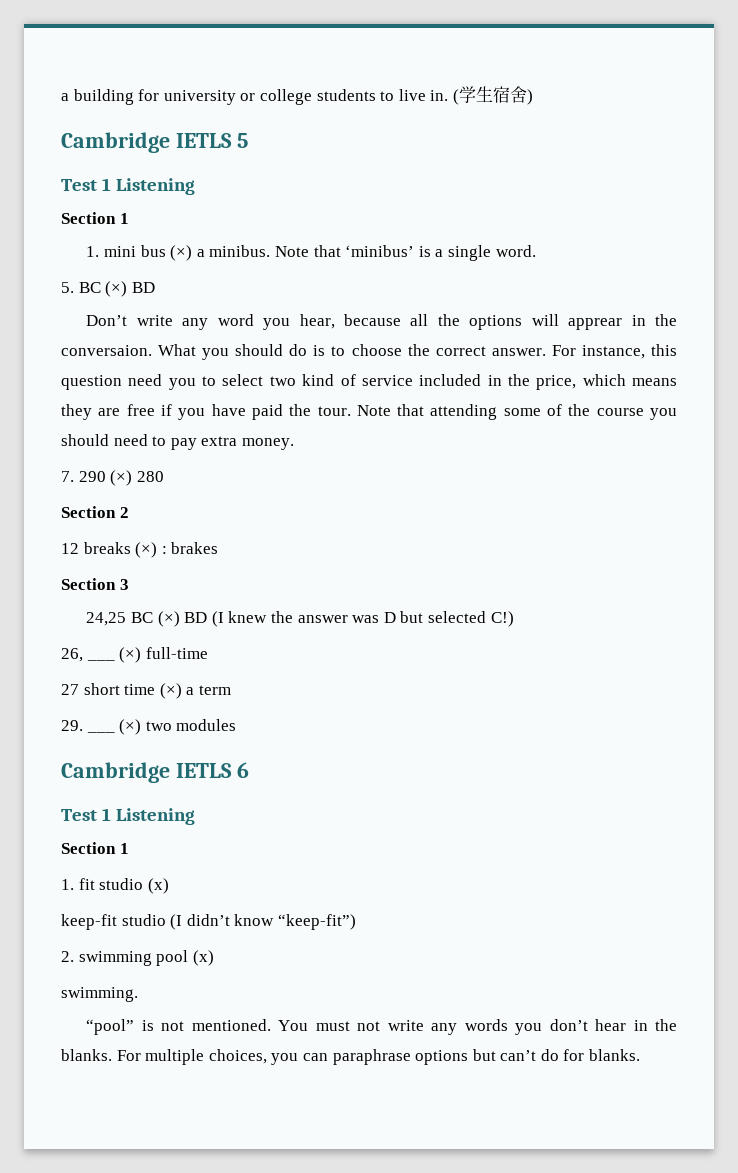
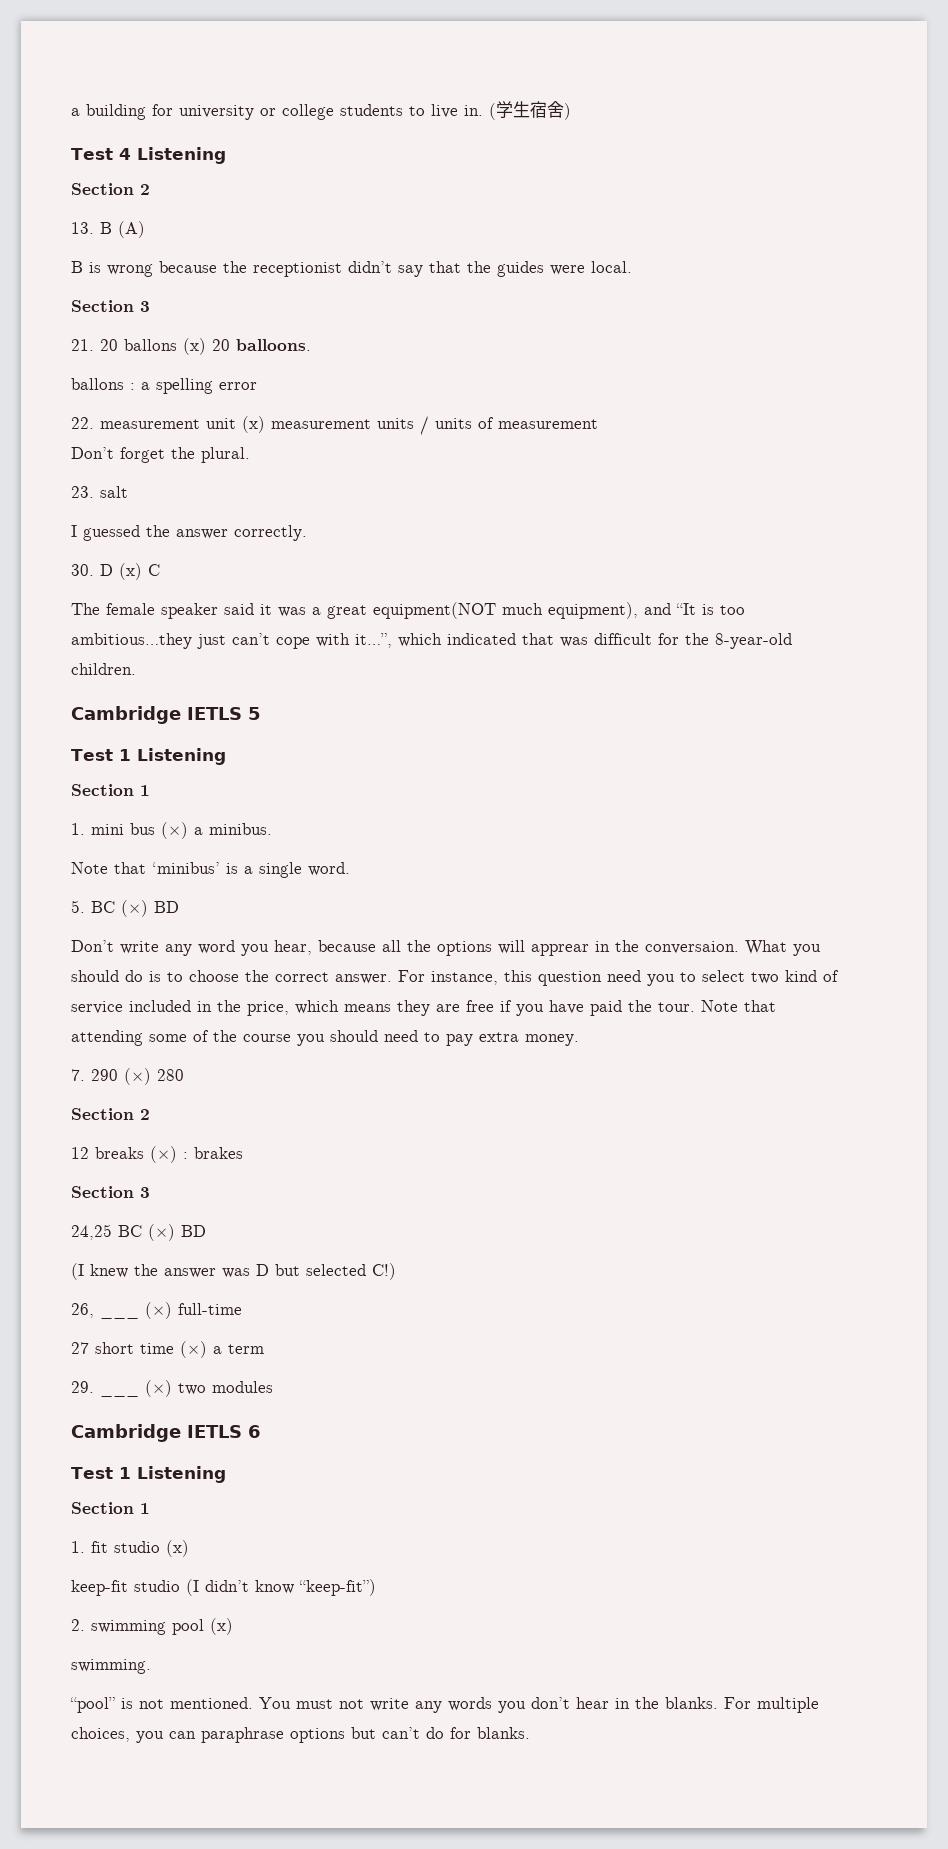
(533, 97) none -> [71,147,226,164] [71,183,150,195] [71,221,145,238] [71,261,632,277] [71,300,150,312] [71,338,311,355] [71,378,257,394] [71,416,598,435] [71,447,250,463] [71,486,128,498] [71,525,307,541] [71,563,160,580] [71,602,745,619] [71,633,792,649] [71,663,136,675] // Test 4 Listening // Section 2 // 13. B (A) // B is wrong because the receptionist didn’t say that the guides were local. // Section 3 // 21. 20 ballons (x) 20 balloons. // ballons : a spelling error // 22. measurement unit (x) measurement units / units of measurement // Don’t forget the plural. // 23. salt // I guessed the answer correctly. // 30. D (x) C // The female speaker said it was a great equipment(NOT much equipment), and “It is too ambitious…they just can’t cope with it…”, which indicated that was difficult for the 8-year-old children.
(271, 251) none -> (272, 829) //
(208, 617) none -> (206, 1231) //

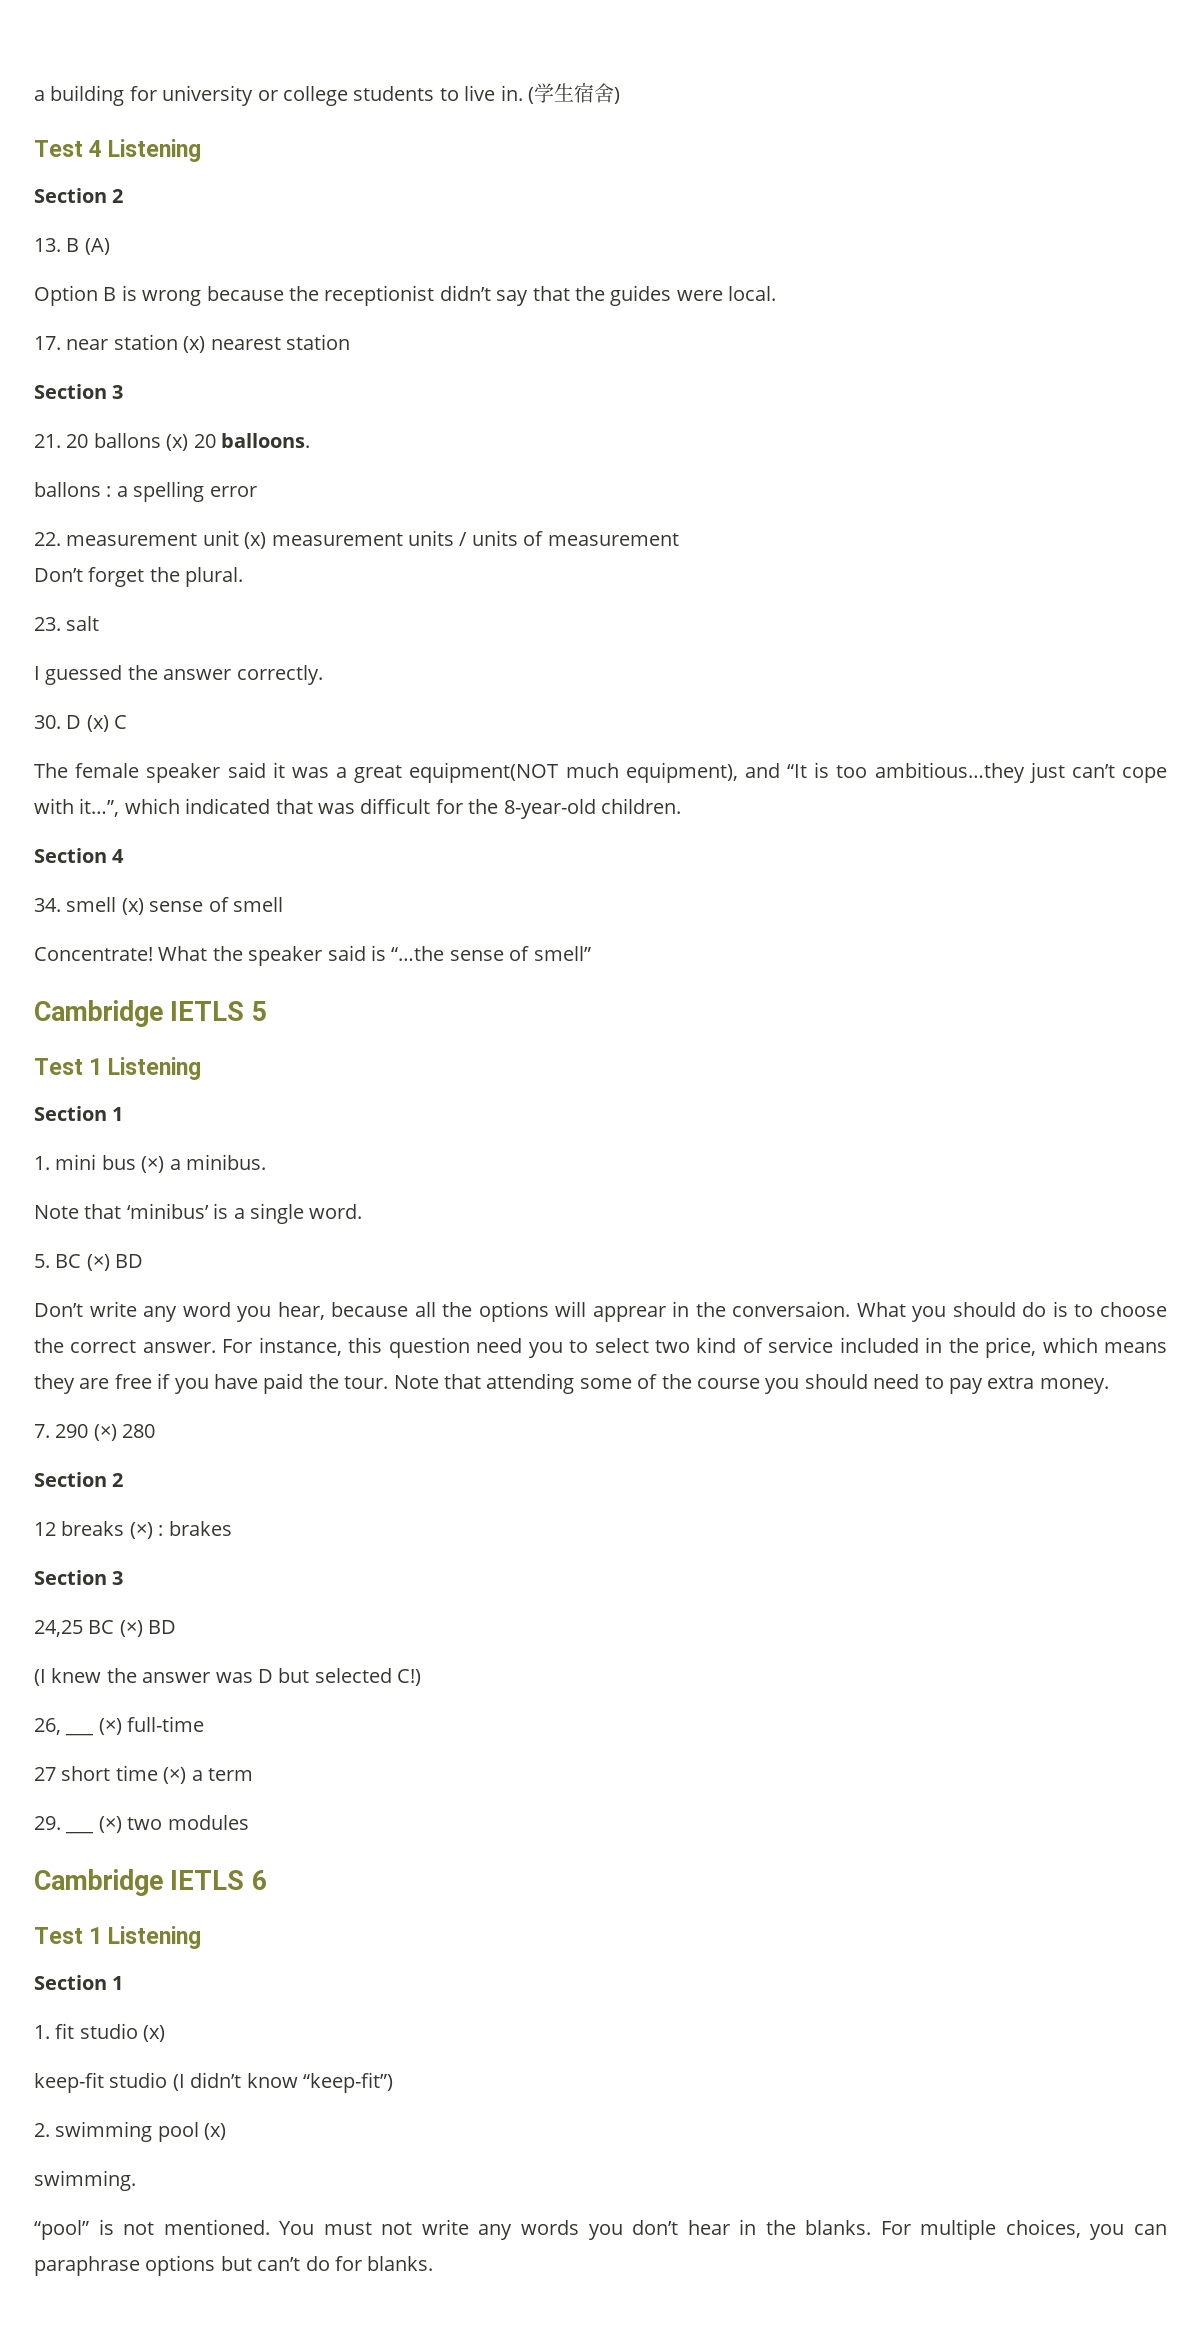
(145, 229) none -> [34,285,98,306] Option
(632, 267) none -> [34,334,350,353] // 17. near station (x) nearest station
(136, 669) none -> [34,848,125,863] [34,897,283,915] [34,945,591,966] // Section 4 // 34. smell (x) sense of smell // Concentrate! What the speaker said is “…the sense of smell”

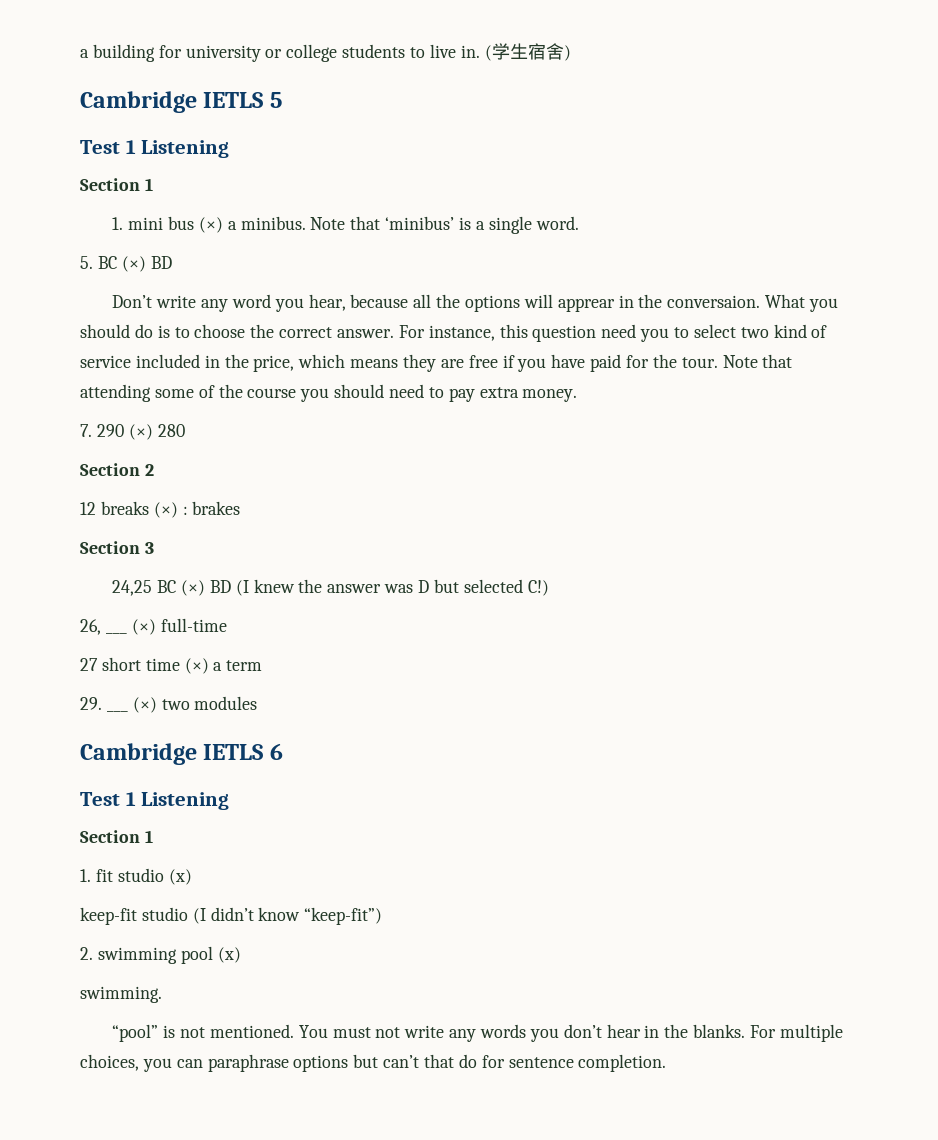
[34,139,202,162] [34,188,124,203] [34,238,110,255] [34,285,777,306] [34,334,350,353] [34,384,124,399] [34,433,310,451] [34,481,257,502] [34,530,679,549] [34,567,244,587] [34,616,100,631] [34,665,323,685] [34,715,128,732] [34,762,1167,783] [34,798,681,819] [34,848,125,863] [34,897,283,915] [34,945,591,966] // Test 4 Listening // Section 2 // 13. B (A) // Option B is wrong because the receptionist didn’t say that the guides were local. // 17. near station (x) nearest station // Section 3 // 21. 20 ballons (x) 20 balloons. // ballons : a spelling error // 22. measurement unit (x) measurement units / units of measurement // Don’t forget the plural. // 23. salt // I guessed the answer correctly. // 30. D (x) C // The female speaker said it was a great equipment(NOT much equipment), and “It is too ambitious…they just can’t cope with it…”, which indicated that was difficult for the 8-year-old children. // Section 4 // 34. smell (x) sense of smell // Concentrate! What the speaker said is “…the sense of smell” -> (571, 53) none
(266, 1162) // -> (306, 223) none
(304, 1383) none -> [626,355,650,368] for
(177, 1627) // -> (231, 586) none
(301, 2264) none -> [424,1054,455,1068] that
[367,2256,434,2271] blanks. -> [508,1054,667,1072] sentence completion.

